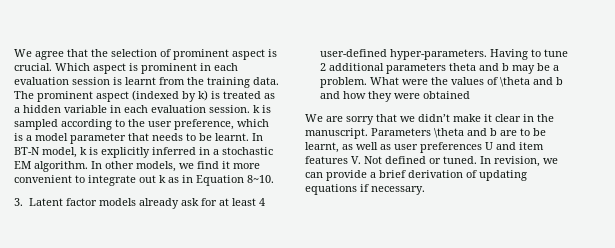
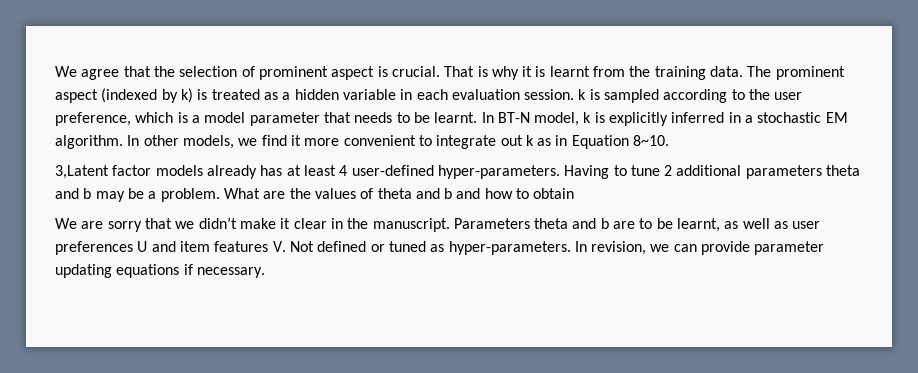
[55,63,238,74] [14,77,110,85] Which aspect is prominent in each evaluation session -> [444,66,533,80] That is why it
[14,198,64,206] 3. Latent -> [55,165,109,179] 3,Latent
[181,198,218,206] ask for -> [260,165,283,176] has
[402,79,429,85] were -> [263,191,286,199] are
[500,77,531,87] \theta -> [377,188,412,199] theta
[368,91,471,102] they were obtained -> [516,188,575,199] to obtain
[434,128,464,138] \theta -> [534,218,569,229] theta
[443,156,477,164] tuned. -> [388,241,571,255] tuned as hyper-parameters.
[370,170,477,178] a brief derivation of -> [754,241,825,255] parameter

